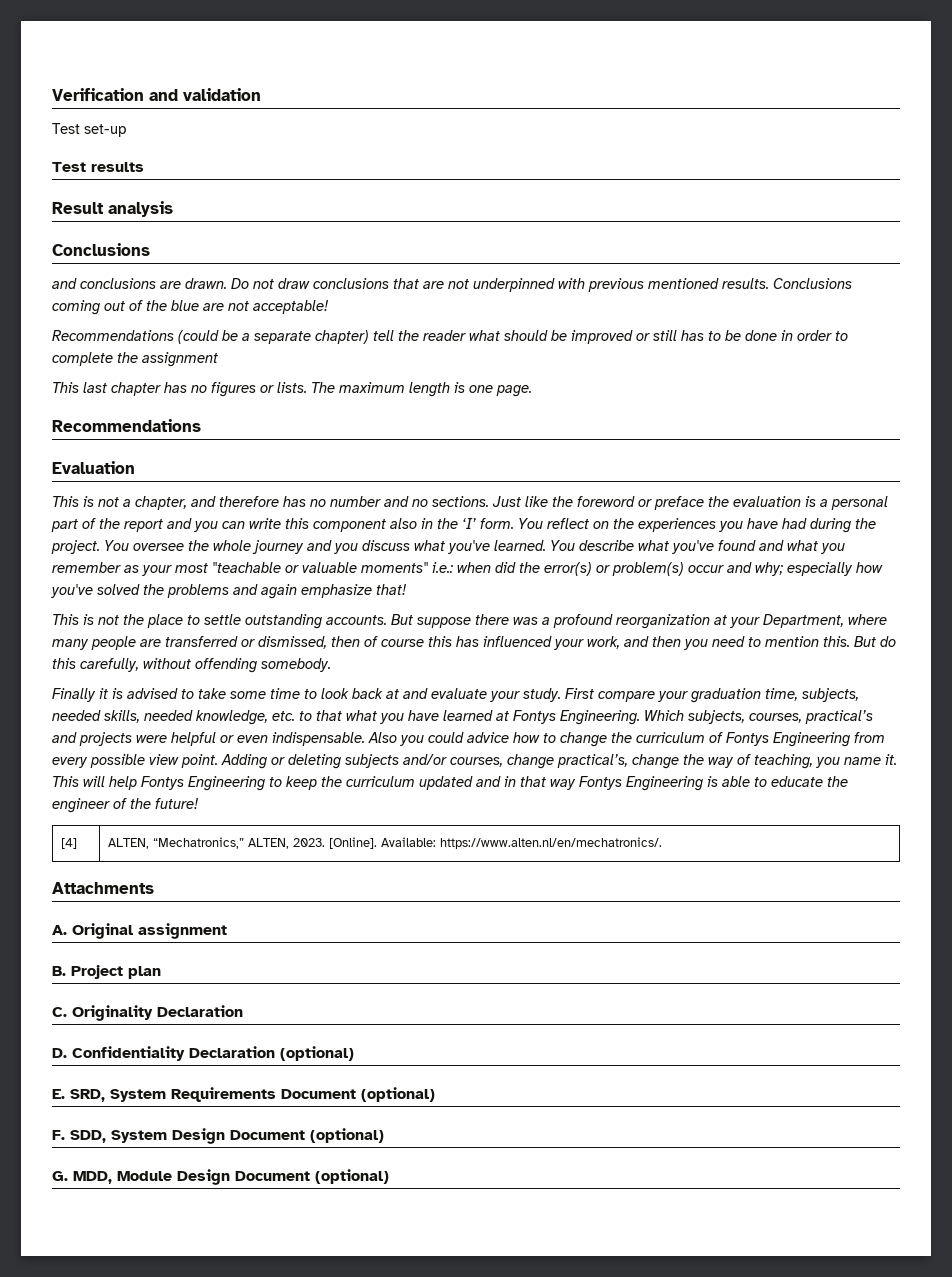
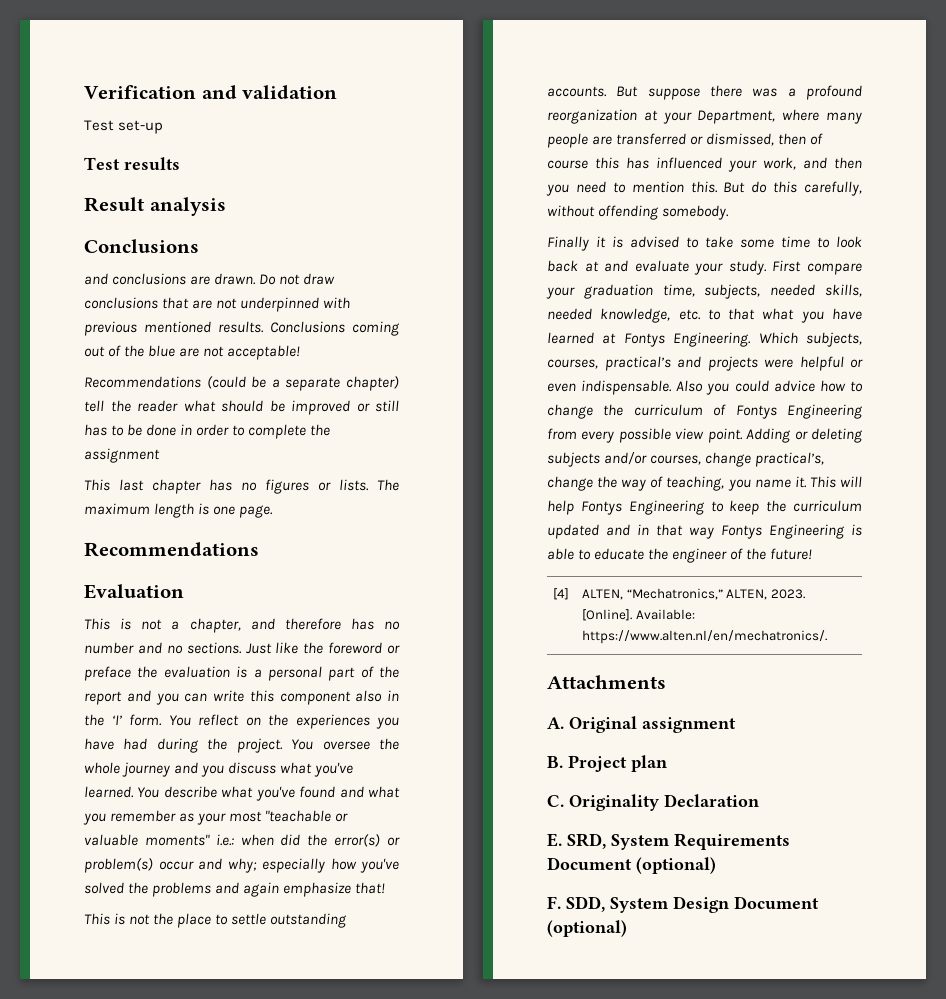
[52,1046,354,1061] // D. Confidentiality Declaration (optional) -> (759, 800) none
[52,1169,389,1185] // G. MDD, Module Design Document (optional) -> (627, 928) none

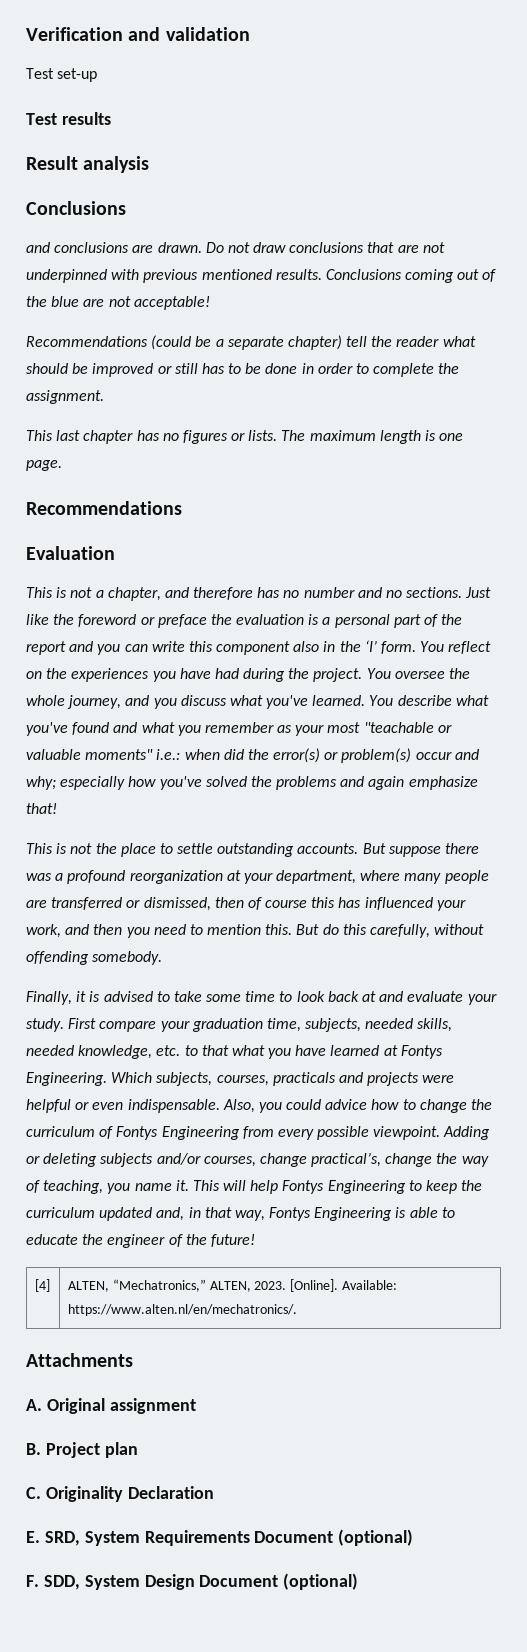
[84,448,160,463] assignment -> [26,390,104,404] assignment.
[122,762,171,777] journey -> [67,695,122,709] journey,
[697,110,776,124] Department, -> [276,870,357,884] department,
[547,236,589,251] Finally -> [26,991,72,1005] Finally,
[604,356,671,371] practical’s -> [272,1072,336,1086] practicals
[676,380,704,392] Also -> [222,1099,255,1113] Also,
[675,428,743,443] view point. -> [373,1126,441,1140] viewpoint.
[606,524,630,536] and -> [156,1207,185,1221] and,
[689,527,714,539] way -> [234,1210,265,1221] way,

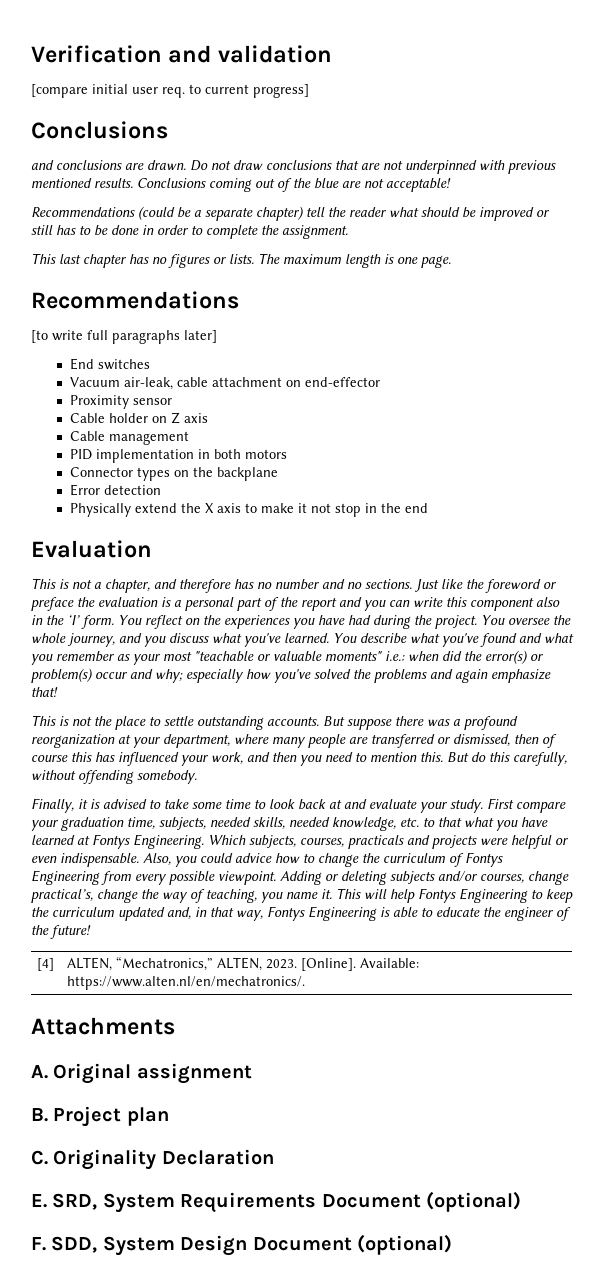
[26,68,98,82] [26,112,111,125] [26,156,150,173] Test set-up // Test results // Result analysis -> [31,84,309,98] [compare initial user req. to current progress]
(182, 508) none -> [31,330,217,344] [70,358,151,370] [70,377,381,390] [70,395,173,409] [70,412,209,424] [70,431,190,445] [70,449,288,463] [70,467,279,481] [70,484,162,496] [70,503,429,517] // [to write full paragraphs later] // End switches // Vacuum air-leak, cable attachment on end-effector // Proximity sensor // Cable holder on Z axis // Cable management // PID implementation in both motors // Connector types on the backplane // Error detection // Physically extend the X axis to make it not stop in the end

